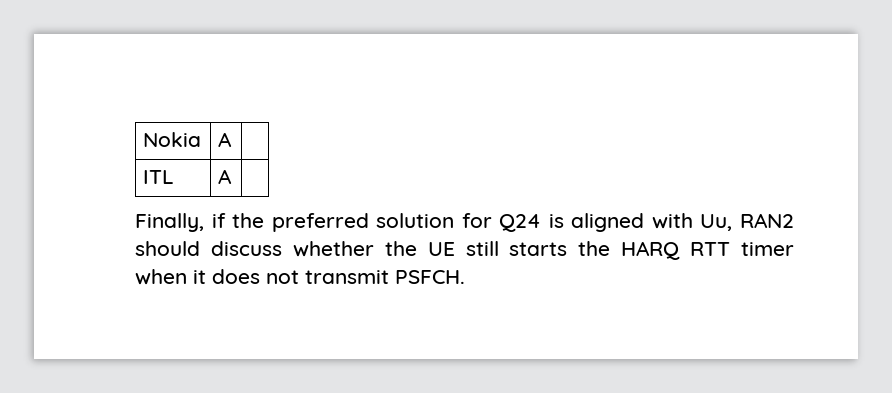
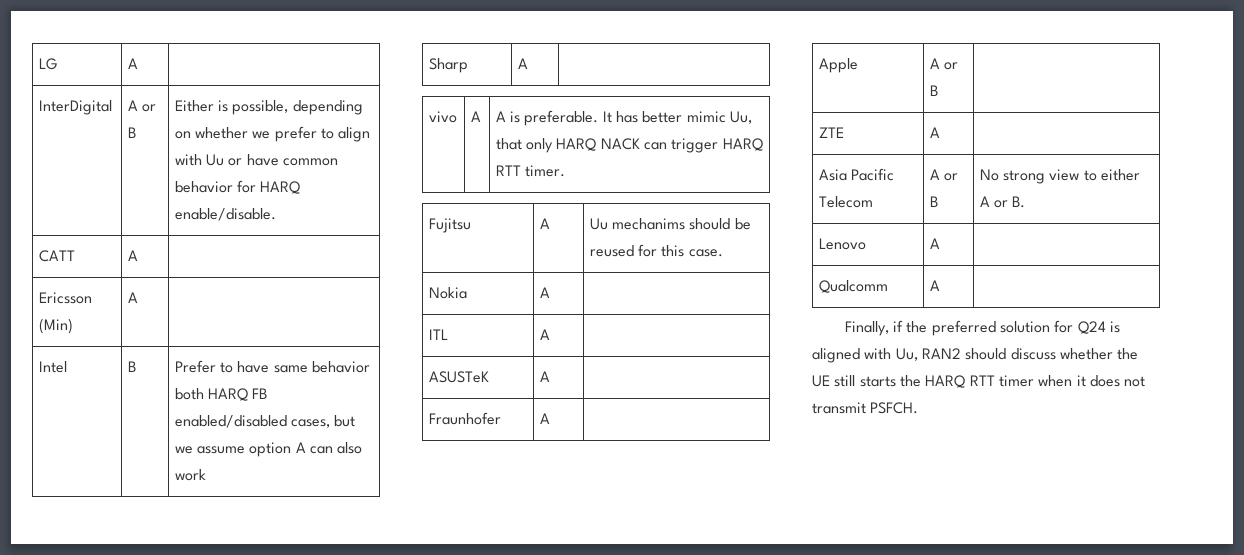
[143,132,202,147] [218,132,233,147] [143,170,175,184] Nokia | A | // ITL -> [38,58,57,70] [127,58,138,69] [38,100,112,115] [127,100,157,112] [127,127,136,138] [174,100,363,115] [174,126,371,142] [174,154,339,166] [174,180,301,194] [174,208,276,221] [38,250,75,262] [127,250,138,261] [38,292,92,304] [38,318,73,334] [127,292,138,303] [38,361,67,373] [127,361,136,372] [174,360,371,373] [174,388,268,401] [174,415,356,428] [174,442,363,457] [174,469,206,481] [428,58,468,73] [517,58,528,69] [428,111,457,123] [470,111,481,122] [495,110,752,126] [495,138,763,153] [495,165,566,177] [428,218,471,233] [539,218,550,229] [589,218,751,230] [589,244,723,257] [428,287,467,299] [539,287,550,298] [428,329,448,340] [539,329,550,340] [428,371,489,383] [539,371,550,382] [428,412,501,425] [539,413,550,424] [818,58,858,73] [929,58,959,70] [929,85,938,96] [818,127,844,138] [929,127,940,138] [818,168,895,181] [818,196,873,208] [929,169,959,181] [929,196,938,207] [979,169,1141,184] [979,196,1026,208] [818,238,866,250] [929,238,940,249] [818,280,888,293] LG | A | // InterDigital | A or B | Either is possible, depending on whether we prefer to align with Uu or have common behavior for HARQ enable/disable. // CATT | A | // Ericsson (Min) | A | // Intel | B | Prefer to have same behavior both HARQ FB enabled/disabled cases, but we assume option A can also work // Sharp | A | // vivo | A | A is preferable. It has better mimic Uu, that only HARQ NACK can trigger HARQ RTT timer. // Fujitsu | A | Uu mechanims should be reused for this case. // Nokia | A | // ITL | A | // ASUSTeK | A | // Fraunhofer | A | // Apple | A or B | // ZTE | A | // Asia Pacific Telecom | A or B | No strong view to either A or B. // Lenovo | A | // Qualcomm

